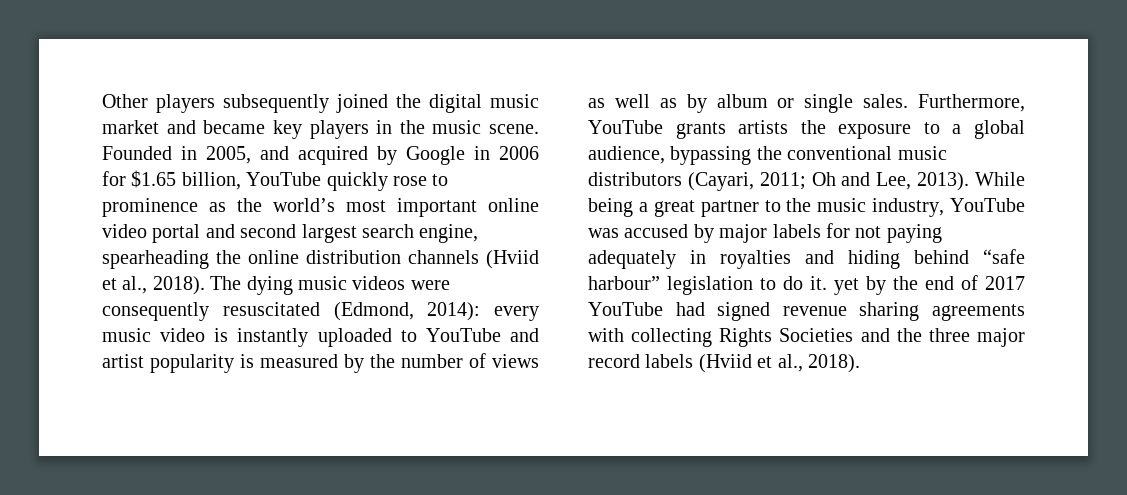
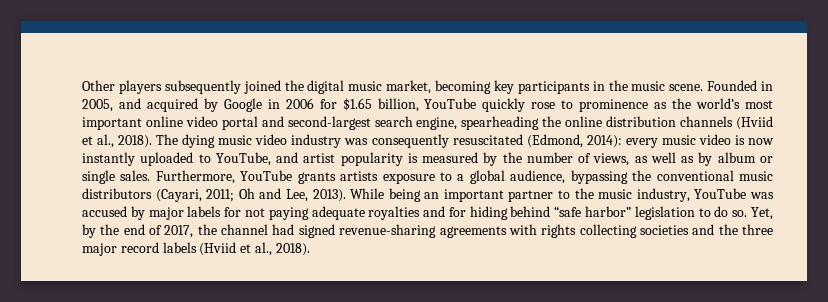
[102,120,369,139] market and became key players -> [386,80,590,94] market, becoming key participants
[240,224,357,243] second largest -> [287,116,371,130] second-largest
[352,276,450,290] videos were -> [255,134,369,148] video industry was
(229, 335) none -> [747,138,774,145] now
[425,328,501,342] YouTube -> [215,152,271,166] YouTube,
[492,354,539,368] views -> [593,153,630,166] views,
[800,120,826,134] the -> (379, 176) none
[638,200,695,217] a great -> [424,189,504,202] an important
[588,250,706,269] adequately in -> [311,206,365,220] adequate
(834, 257) none -> [448,207,466,217] for
[588,276,660,290] harbour” -> [585,206,632,217] harbor”
[810,276,859,295] it. yet -> [732,207,773,220] so. Yet,
[985,276,1025,290] [588,302,1025,321] [588,328,854,347] 2017 YouTube had signed revenue sharing agreements with collecting Rights Societies -> [164,224,689,238] 2017, the channel had signed revenue-sharing agreements with rights collecting societies

